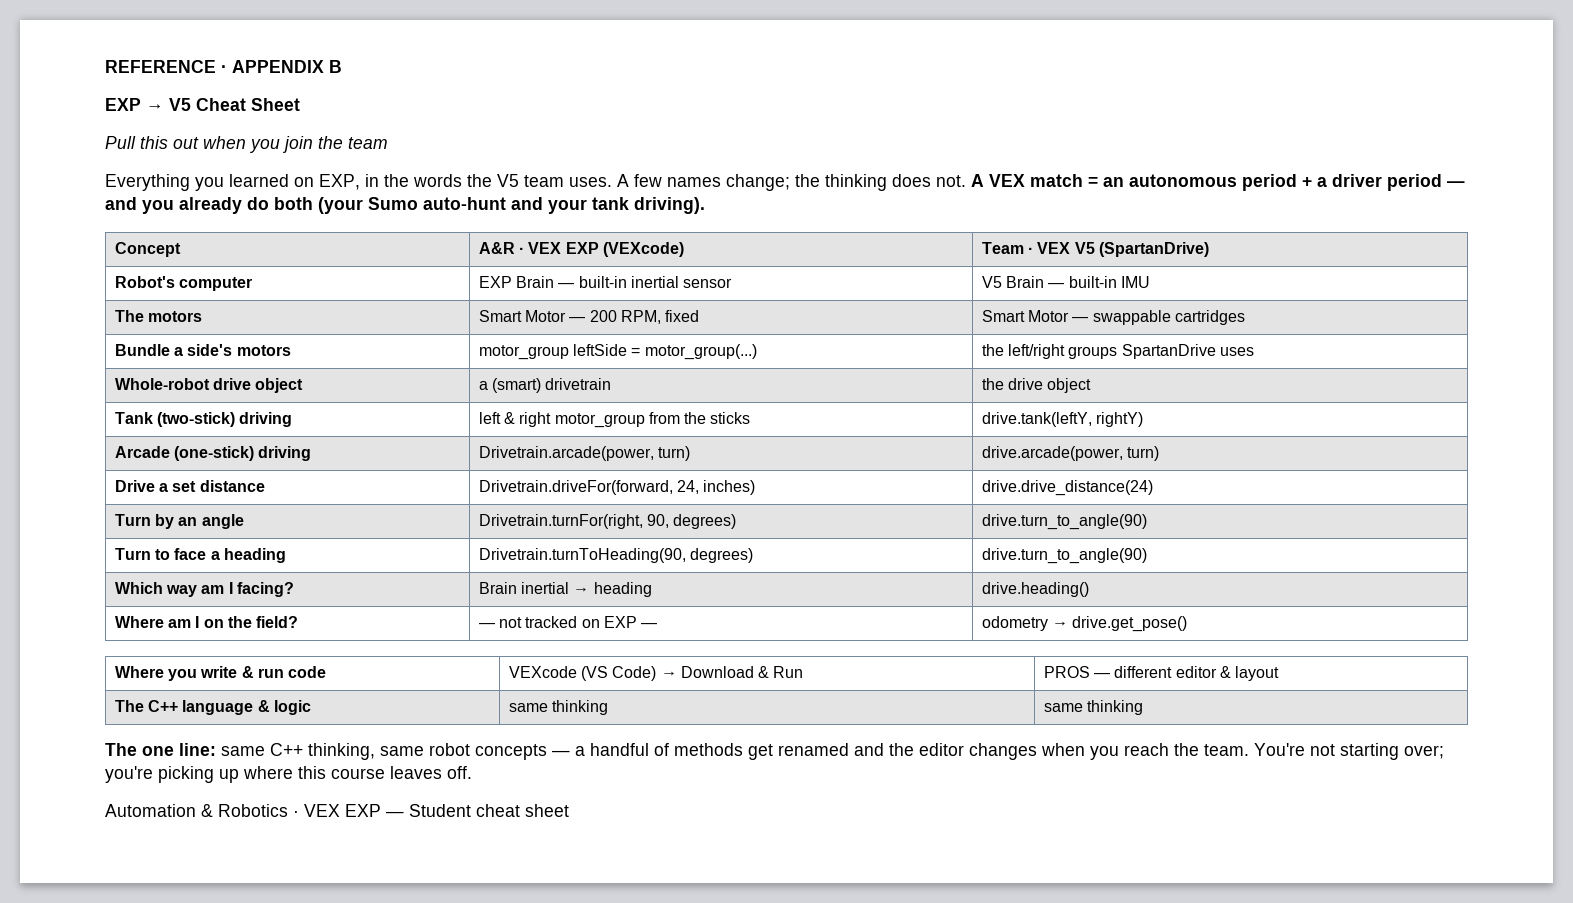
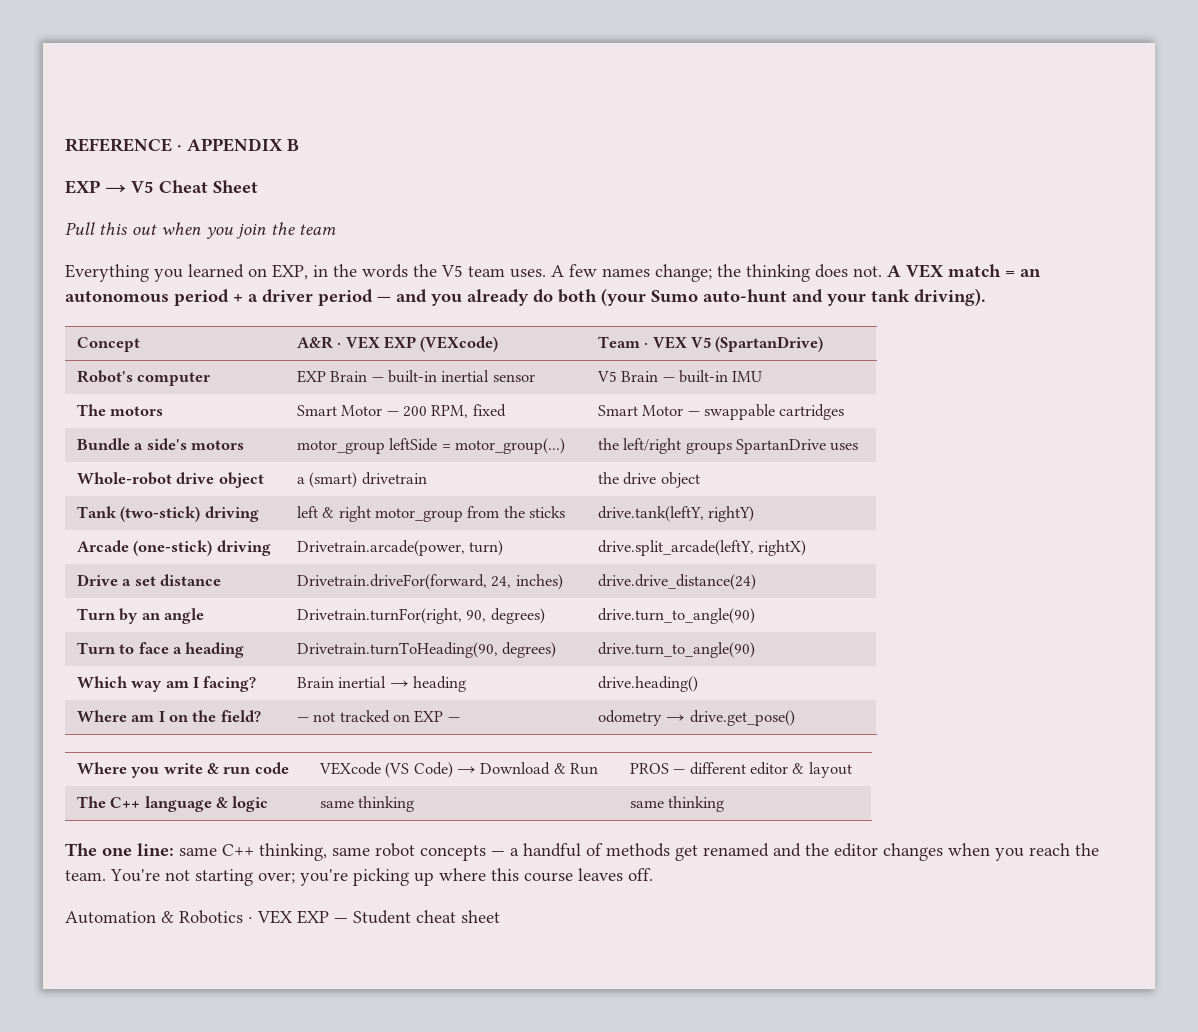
[981,446,1159,461] drive.arcade(power, turn) -> [597,540,807,556] drive.split_arcade(leftY, rightX)

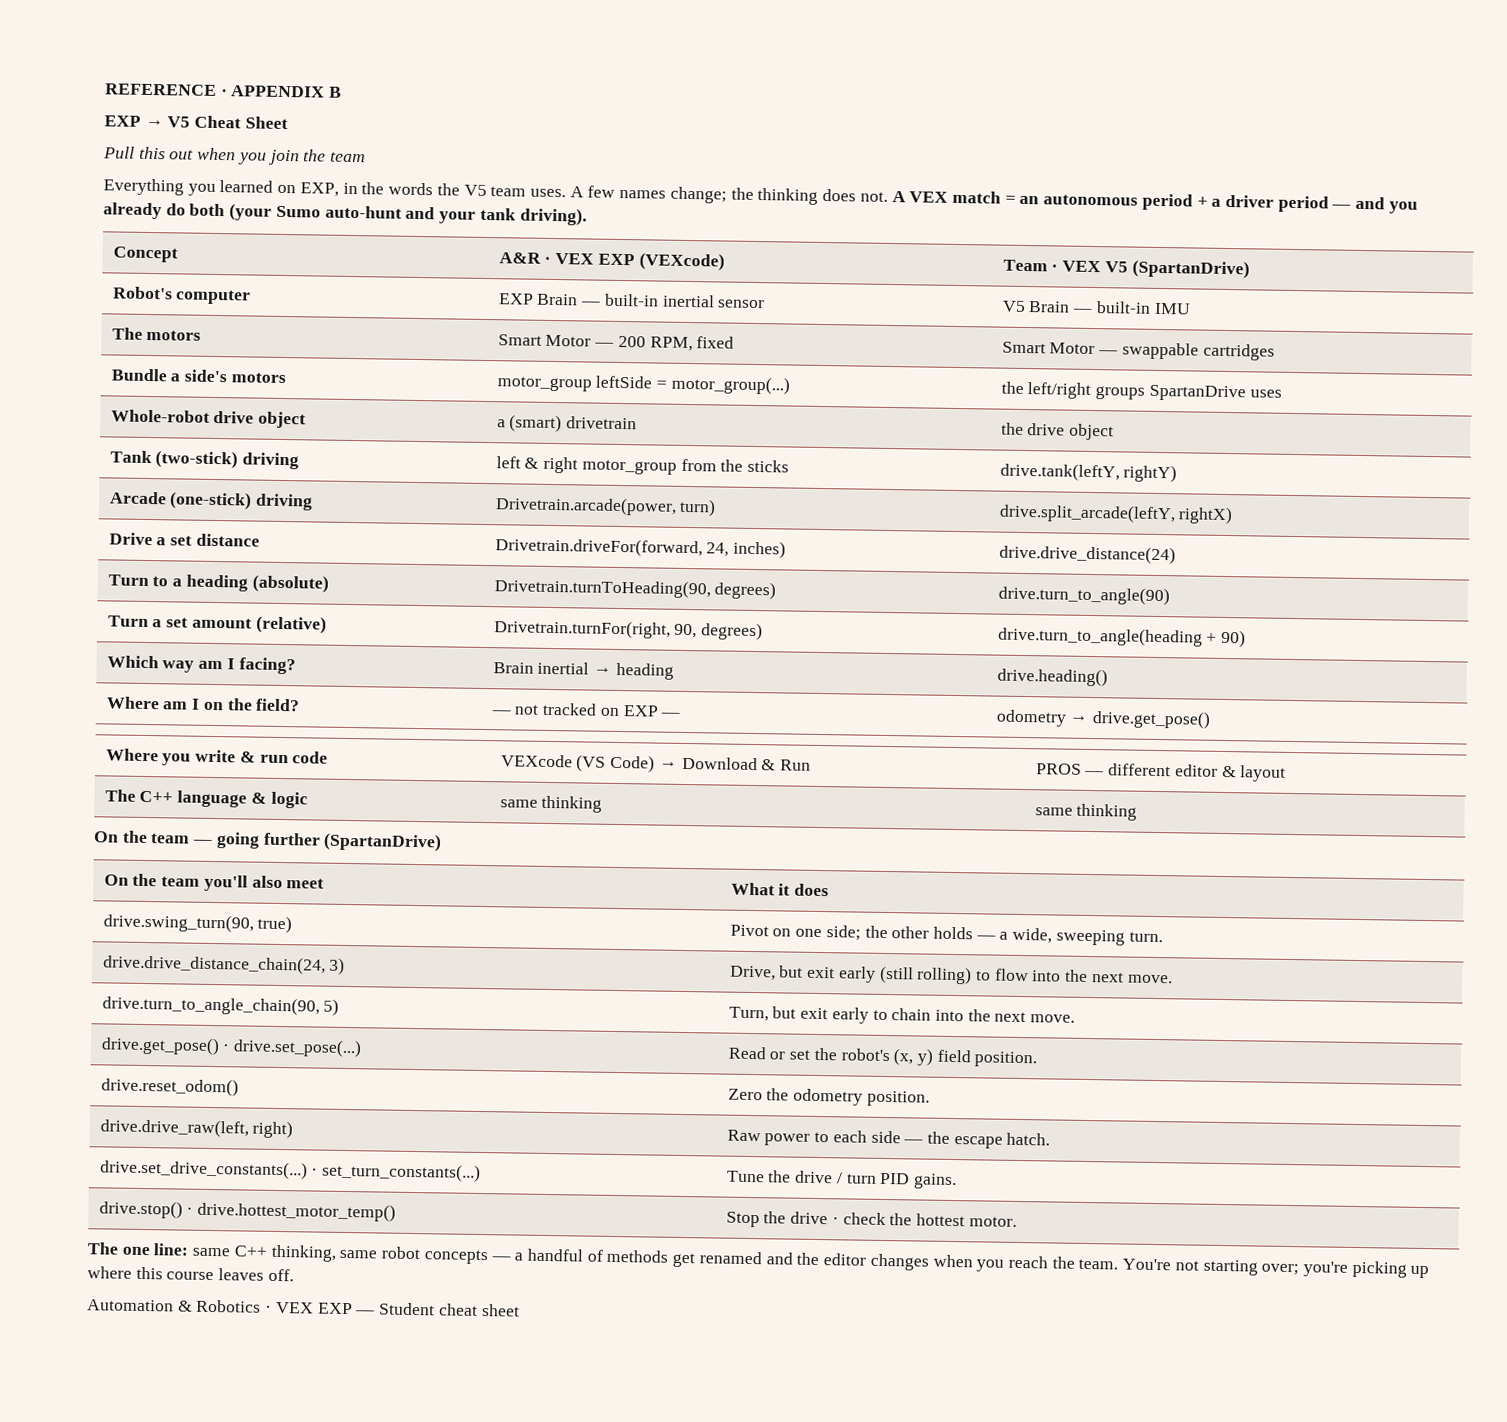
[119,608,204,624] [296,608,545,624] [597,608,755,624] [76,642,245,658] [296,642,557,658] [597,642,755,658] by an angle | Drivetrain.turnFor(right, 90, degrees) | drive.turn_to_angle(90) // Turn to face a heading | Drivetrain.turnToHeading(90, degrees) | drive.turn_to_angle(90) -> [152,574,329,593] [493,578,777,600] [997,585,1170,606] [107,615,327,634] [493,619,764,641] [997,626,1247,648] to a heading (absolute) | Drivetrain.turnToHeading(90, degrees) | drive.turn_to_angle(90) // Turn a set amount (relative) | Drivetrain.turnFor(right, 90, degrees) | drive.turn_to_angle(heading + 90)
(725, 804) none -> [93,830,443,852] [103,873,325,892] [730,882,830,897] [102,913,293,934] [729,924,1163,946] [102,954,346,975] [729,965,1173,985] [101,995,340,1016] [728,1006,1076,1024] [100,1036,363,1058] [727,1046,1038,1068] [100,1077,239,1097] [727,1088,930,1107] [99,1118,294,1139] [726,1129,1051,1149] [99,1159,482,1183] [726,1170,957,1190] [98,1200,397,1222] [725,1211,1017,1228] // On the team — going further (SpartanDrive) // On the team you'll also meet | What it does // drive.swing_turn(90, true) | Pivot on one side; the other holds — a wide, sweeping turn. // drive.drive_distance_chain(24, 3) | Drive, but exit early (still rolling) to flow into the next move. // drive.turn_to_angle_chain(90, 5) | Turn, but exit early to chain into the next move. // drive.get_pose() · drive.set_pose(...) | Read or set the robot's (x, y) field position. // drive.reset_odom() | Zero the odometry position. // drive.drive_raw(left, right) | Raw power to each side — the escape hatch. // drive.set_drive_constants(...) · set_turn_constants(...) | Tune the drive / turn PID gains. // drive.stop() · drive.hottest_motor_temp() | Stop the drive · check the hottest motor.

